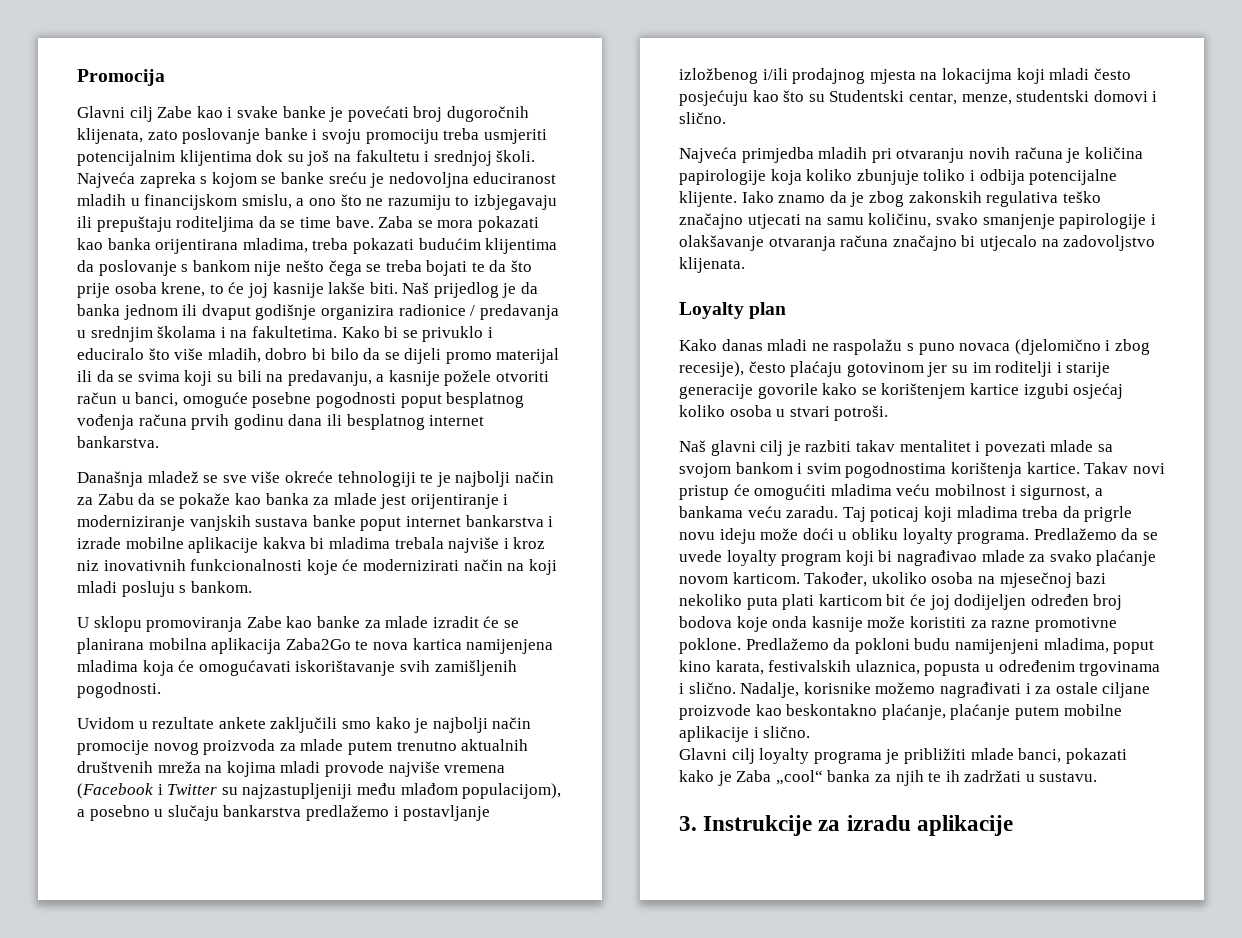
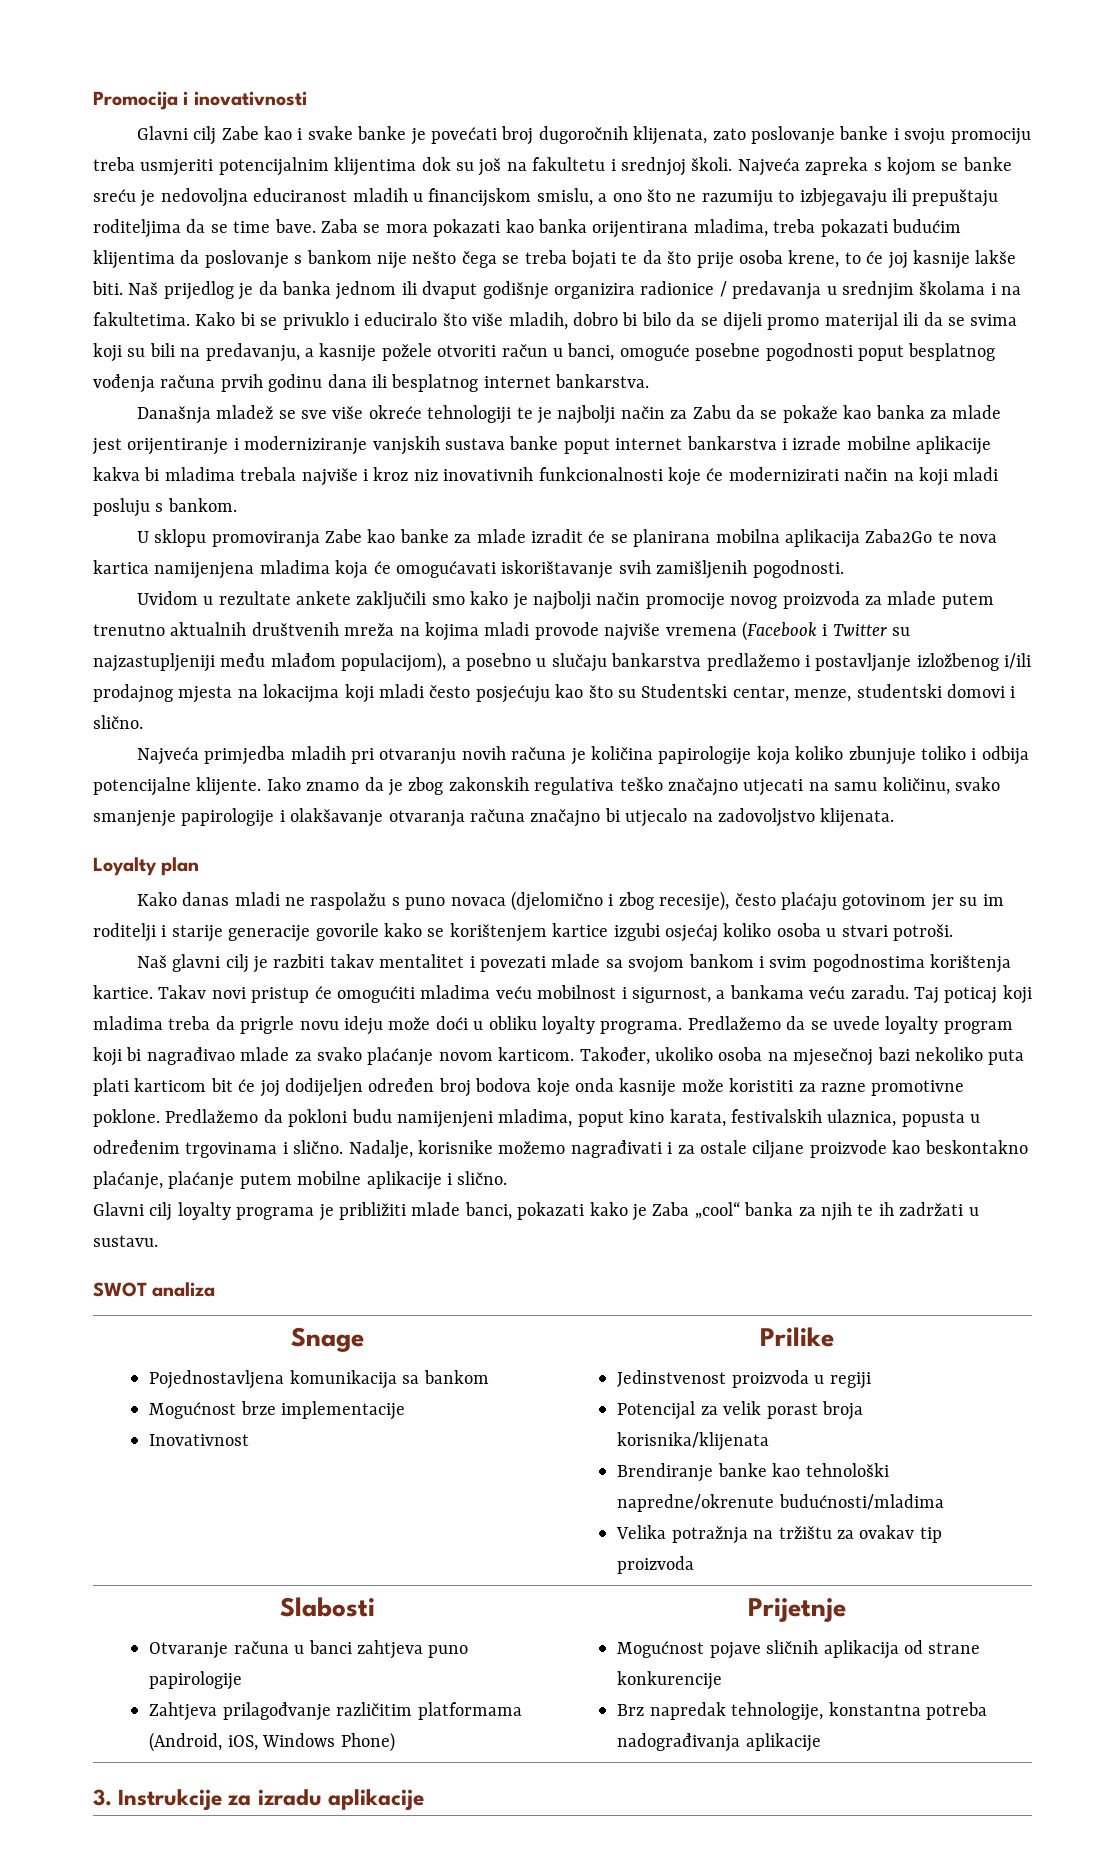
(165, 77) none -> [183,91,307,106] i inovativnosti
(1098, 777) none -> [93,1282,216,1297] [291,1327,364,1352] [149,1370,489,1389] [149,1401,406,1420] [149,1434,250,1446] [759,1327,834,1347] [617,1370,871,1389] [617,1401,863,1420] [617,1432,770,1451] [617,1463,889,1482] [617,1494,944,1512] [616,1525,942,1544] [617,1556,695,1574] [280,1597,375,1617] [149,1640,469,1659] [149,1671,243,1690] [149,1702,522,1721] [149,1732,395,1752] [747,1598,846,1622] [617,1640,981,1659] [617,1671,723,1690] [617,1702,987,1721] [617,1733,821,1752] // SWOT analiza // Snage // Pojednostavljena komunikacija sa bankom // Mogućnost brze implementacije // Inovativnost | Prilike // Jedinstvenost proizvoda u regiji // Potencijal za velik porast broja korisnika/klijenata // Brendiranje banke kao tehnološki napredne/okrenute budućnosti/mladima // Velika potražnja na tržištu za ovakav tip proizvoda // Slabosti // Otvaranje računa u banci zahtjeva puno papirologije // Zahtjeva prilagođvanje različitim platformama (Android, iOS, Windows Phone) | Prijetnje // Mogućnost pojave sličnih aplikacija od strane konkurencije // Brz napredak tehnologije, konstantna potreba nadograđivanja aplikacije

